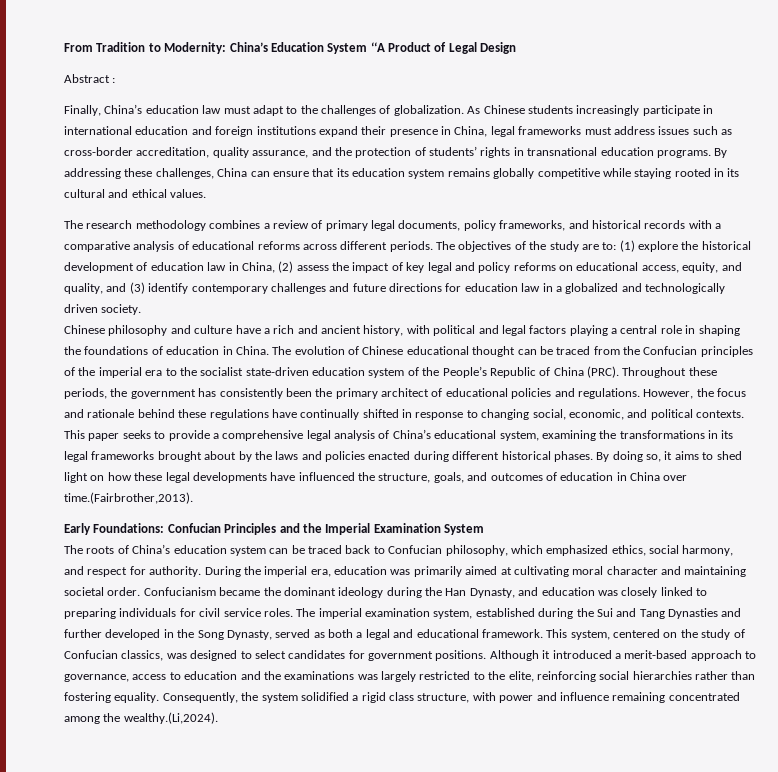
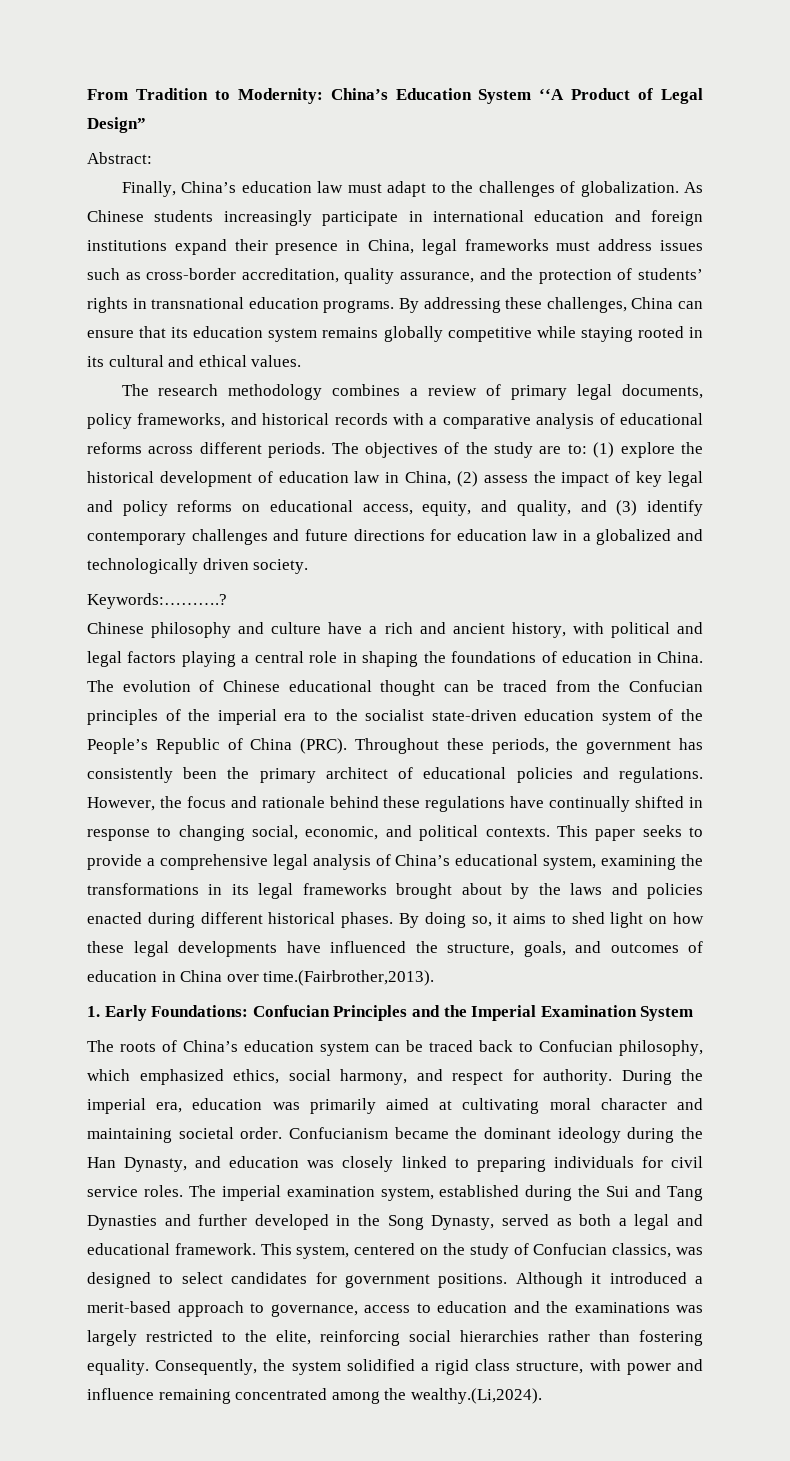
[480,42,517,54] [64,74,116,83] Design // Abstract : -> [87,117,146,133] [87,152,152,164] Design” // Abstract:
(142, 309) none -> [87,593,227,609] // Keywords:……….?
(193, 498) none -> [87,1006,100,1017] 1.

